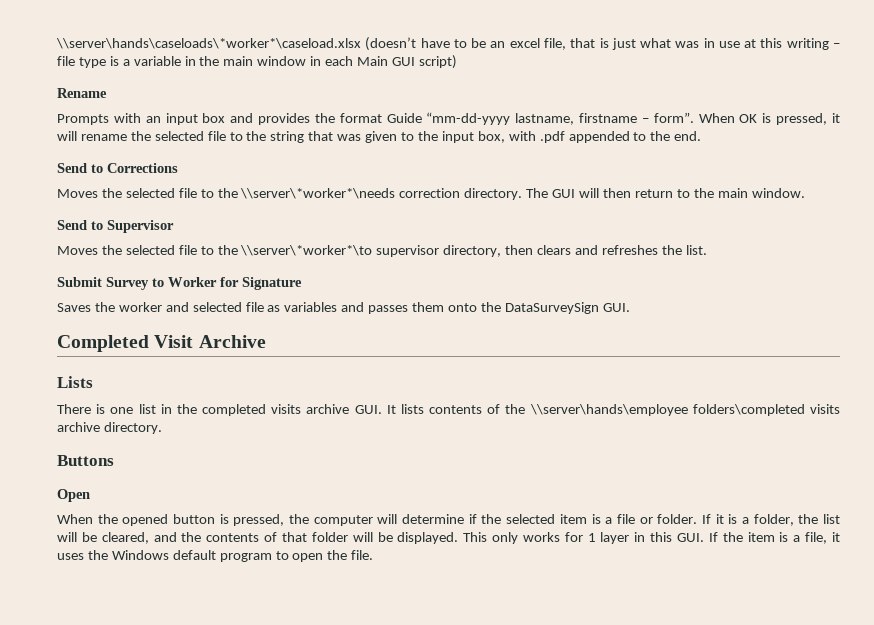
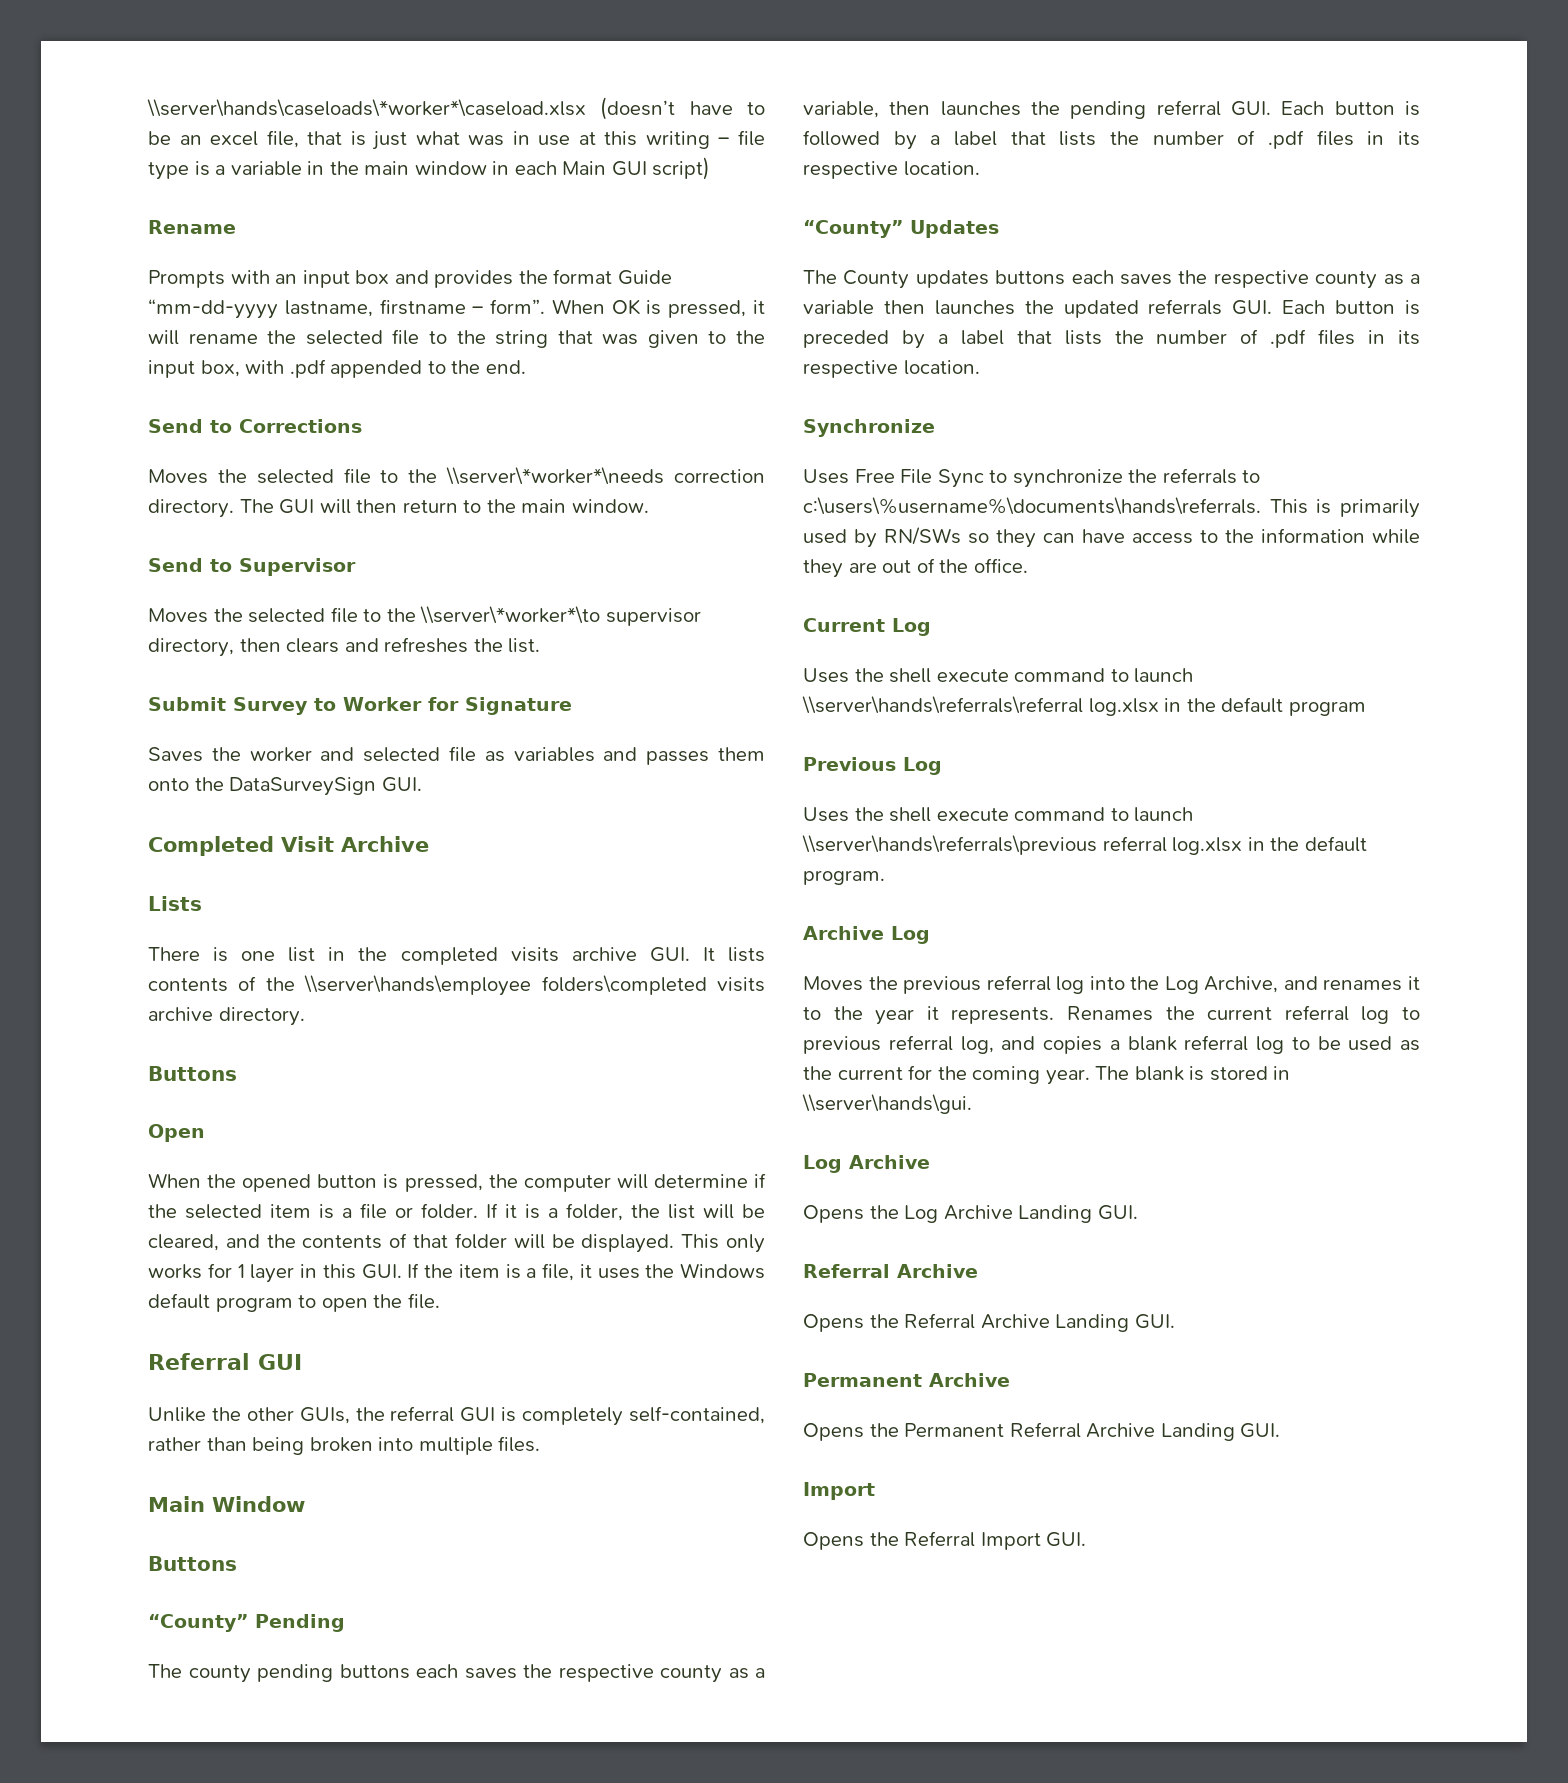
(374, 555) none -> [148,1353,302,1370] [148,1406,766,1426] [148,1436,541,1455] [148,1496,305,1512] [148,1556,237,1571] [148,1614,345,1632] [148,1664,765,1683] [803,100,1420,119] [803,130,1420,150] [803,161,980,179] [803,220,999,238] [803,270,1420,289] [803,299,1421,318] [803,329,1420,349] [803,360,980,378] [803,419,935,437] [803,468,1261,488] [803,497,1420,518] [803,527,1420,548] [803,558,1028,578] [803,618,931,636] [803,668,1194,683] [802,696,1366,716] [803,757,942,775] [803,807,1194,822] [802,835,1367,855] [803,870,885,885] [803,926,930,944] [803,975,1420,994] [803,1005,1420,1025] [803,1035,1420,1054] [803,1065,1291,1085] [802,1094,972,1114] [803,1155,930,1173] [803,1205,1138,1223] [803,1264,978,1278] [803,1313,1175,1332] [803,1373,1010,1387] [803,1422,1281,1441] [803,1482,875,1500] [803,1531,1087,1550] // Referral GUI // Unlike the other GUIs, the referral GUI is completely self-contained, rather than being broken into multiple files. // Main Window // Buttons // “County” Pending // The county pending buttons each saves the respective county as a variable, then launches the pending referral GUI. Each button is followed by a label that lists the number of .pdf files in its respective location. // “County” Updates // The County updates buttons each saves the respective county as a variable then launches the updated referrals GUI. Each button is preceded by a label that lists the number of .pdf files in its respective location. // Synchronize // Uses Free File Sync to synchronize the referrals to c:\users\%username%\documents\hands\referrals. This is primarily used by RN/SWs so they can have access to the information while they are out of the office. // Current Log // Uses the shell execute command to launch \\server\hands\referrals\referral log.xlsx in the default program // Previous Log // Uses the shell execute command to launch \\server\hands\referrals\previous referral log.xlsx in the default program. // Archive Log // Moves the previous referral log into the Log Archive, and renames it to the year it represents. Renames the current referral log to previous referral log, and copies a blank referral log to be used as the current for the coming year. The blank is stored in \\server\hands\gui. // Log Archive // Opens the Log Archive Landing GUI. // Referral Archive // Opens the Referral Archive Landing GUI. // Permanent Archive // Opens the Permanent Referral Archive Landing GUI. // Import // Opens the Referral Import GUI.

